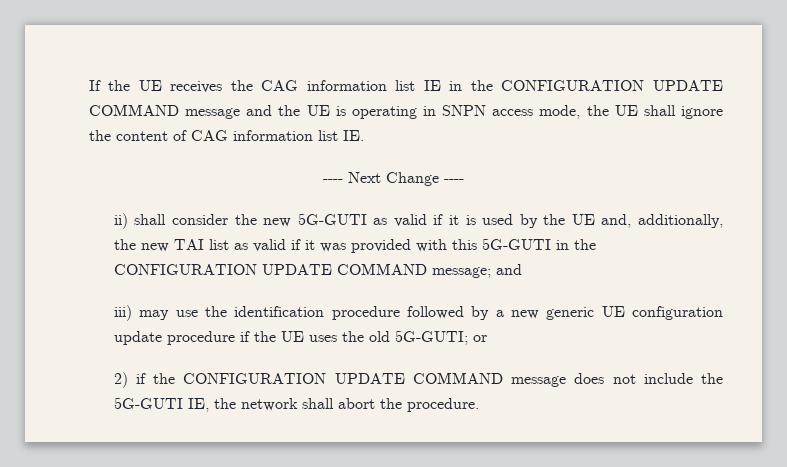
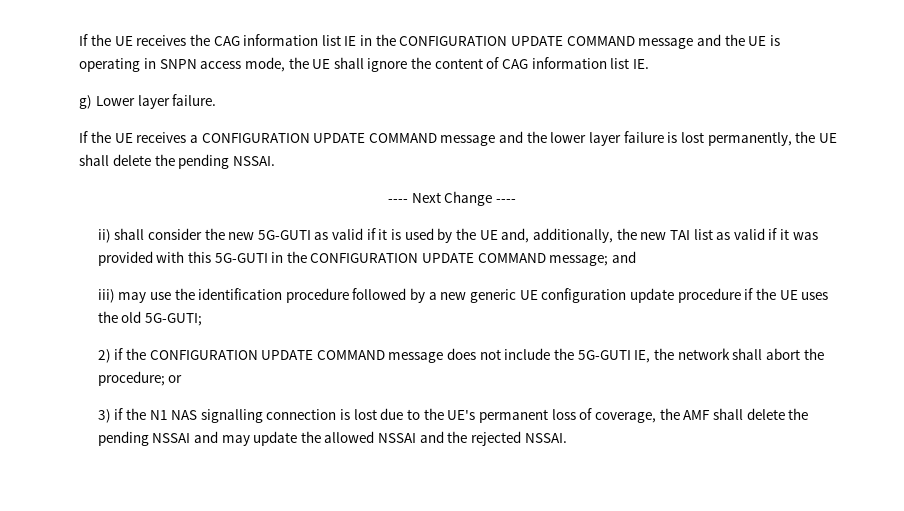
(364, 135) none -> [79,94,217,109] [79,131,837,146] [79,154,275,169] // g) Lower layer failure. // If the UE receives a CONFIGURATION UPDATE COMMAND message and the lower layer failure is lost permanently, the UE shall delete the pending NSSAI.
[472,335,487,342] or -> (202, 319) none
[406,398,479,412] procedure. -> [97,371,183,386] [97,408,809,423] [97,431,567,446] procedure; or // 3) if the N1 NAS signalling connection is lost due to the UE's permanent loss of coverage, the AMF shall delete the pending NSSAI and may update the allowed NSSAI and the rejected NSSAI.

